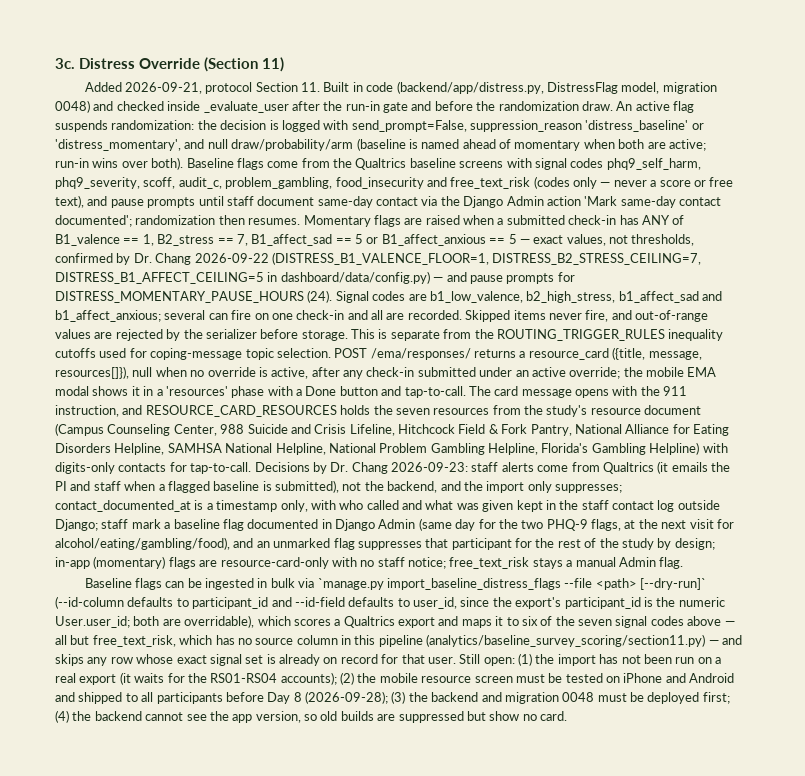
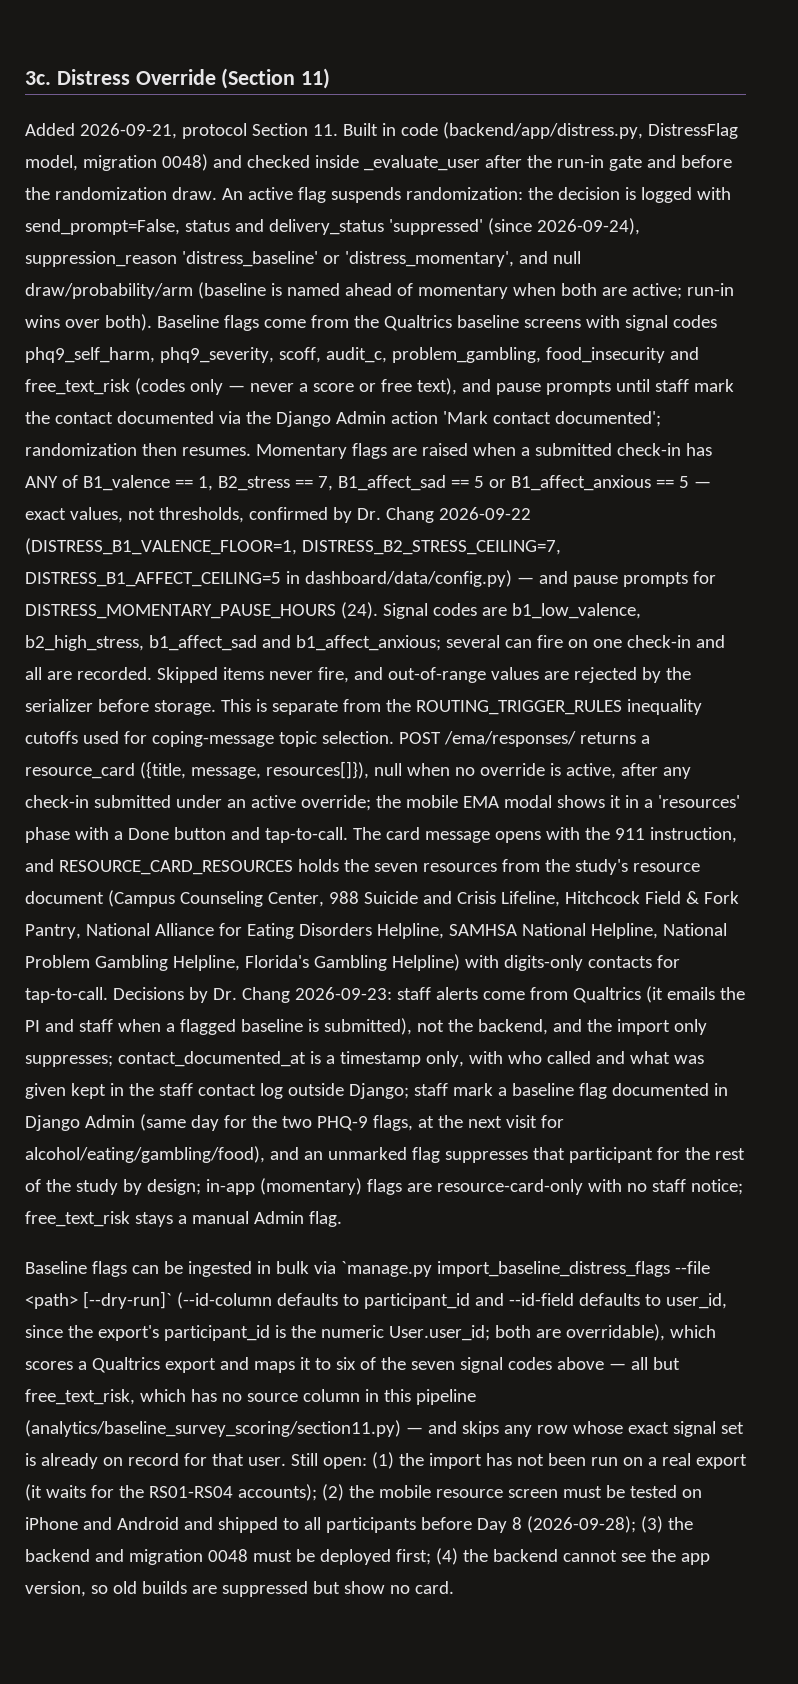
(467, 126) none -> [184,218,640,235] status and delivery_status 'suppressed' (since 2026-09-24),
[257,196,418,208] document same-day contact -> [693,379,734,392] [25,411,214,424] mark the contact documented
[620,196,676,208] same-day -> (488, 417) none

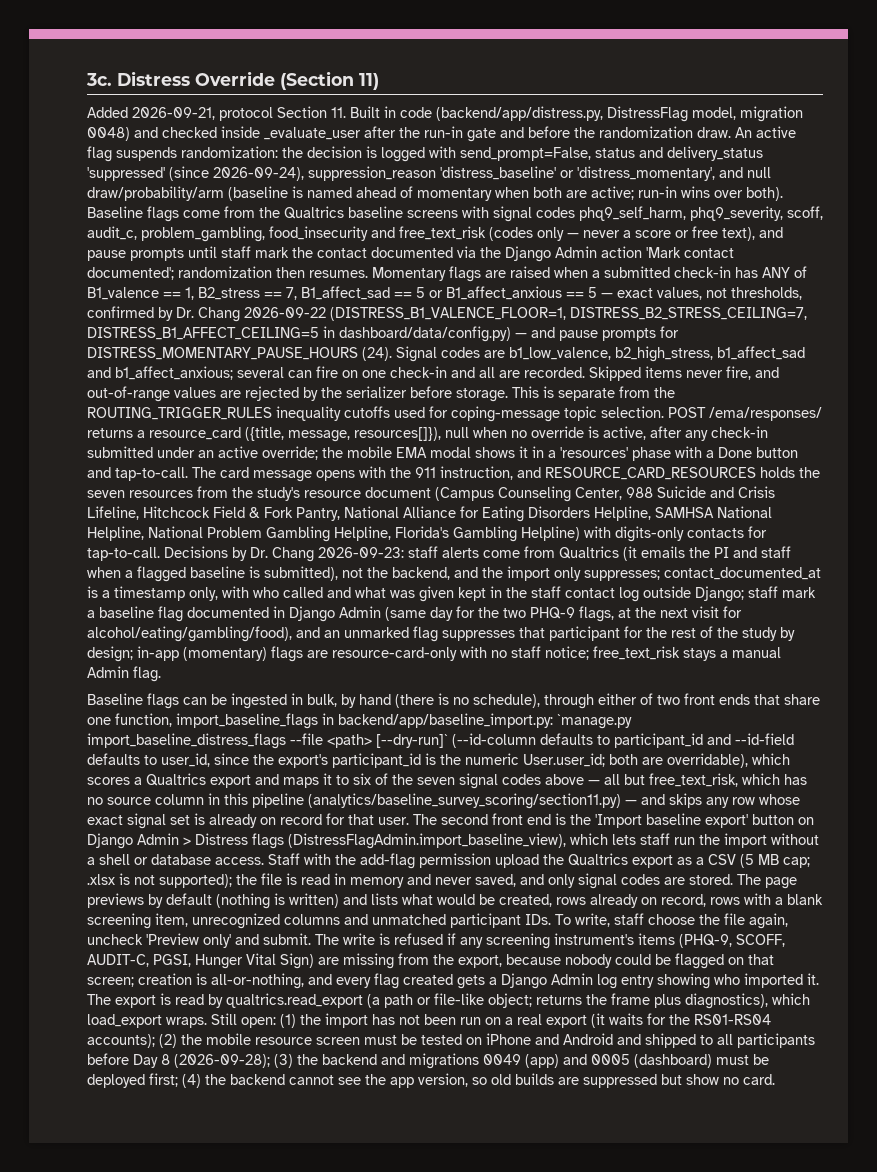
[275,1261,336,1274] bulk via -> [307,693,820,709] [87,713,553,729] bulk, by hand (there is no schedule), through either of two front ends that share one function, import_baseline_flags in backend/app/baseline_import.py:
(286, 1461) none -> [413,813,814,828] [87,833,819,849] [87,853,810,869] [87,873,797,889] [87,893,823,909] [87,913,788,929] [87,933,785,949] [87,953,774,969] [87,973,819,989] [87,993,810,1009] [87,1014,207,1028] The second front end is the 'Import baseline export' button on Django Admin > Distress flags (DistressFlagAdmin.import_baseline_view), which lets staff run the import without a shell or database access. Staff with the add-flag permission upload the Qualtrics export as a CSV (5 MB cap; .xlsx is not supported); the file is read in memory and never saved, and only signal codes are stored. The page previews by default (nothing is written) and lists what would be created, rows already on record, rows with a blank screening item, unrecognized columns and unmatched participant IDs. To write, staff choose the file again, uncheck 'Preview only' and submit. The write is refused if any screening instrument's items (PHQ-9, SCOFF, AUDIT-C, PGSI, Hunger Vital Sign) are missing from the export, because nobody could be flagged on that screen; creation is all-or-nothing, and every flag created gets a Django Admin log entry showing who imported it. The export is read by qualtrics.read_export (a path or file-like object; returns the frame plus diagnostics), which load_export wraps.
[128,1549,248,1565] migration 0048 -> [409,1053,712,1069] migrations 0049 (app) and 0005 (dashboard)

